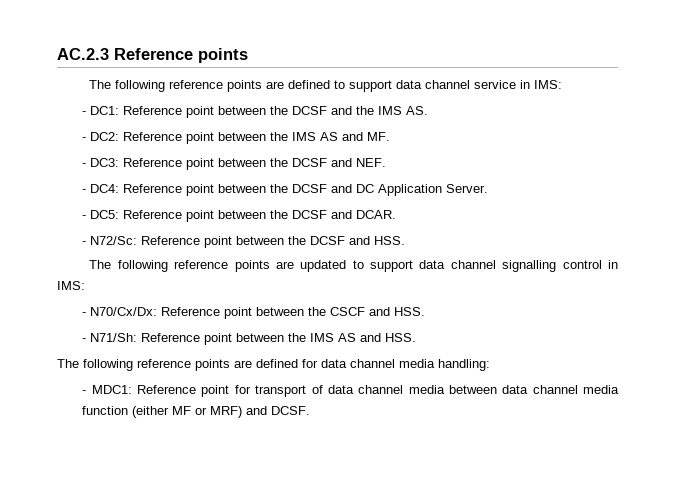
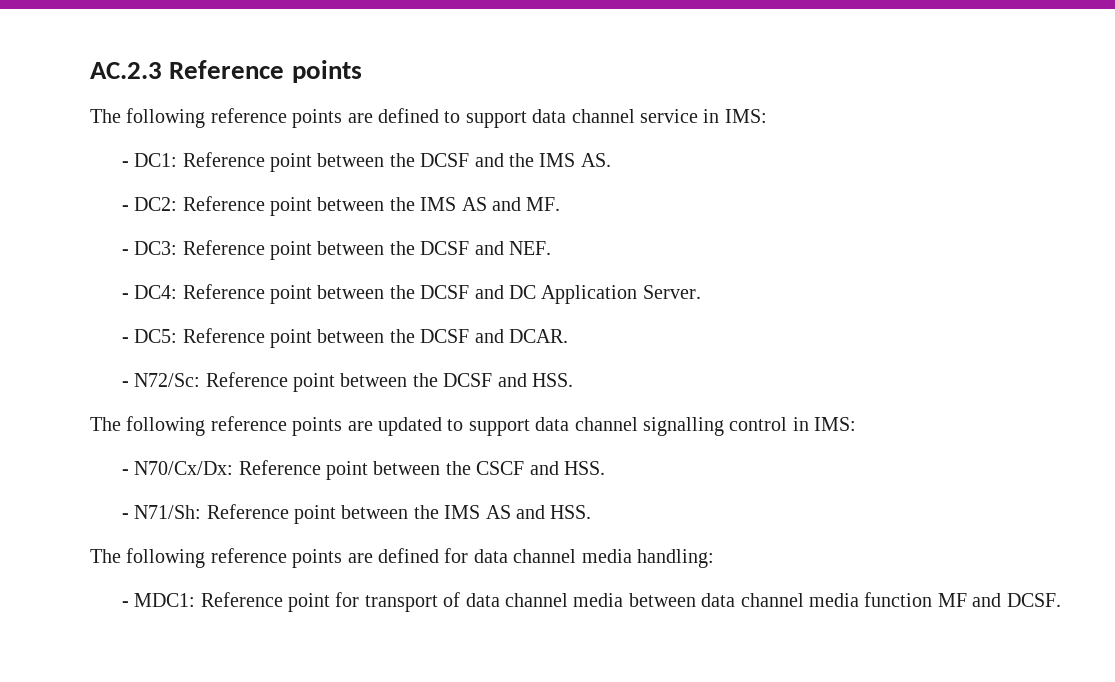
[132,406,243,418] (either MF or MRF) -> [937,593,967,607] MF

